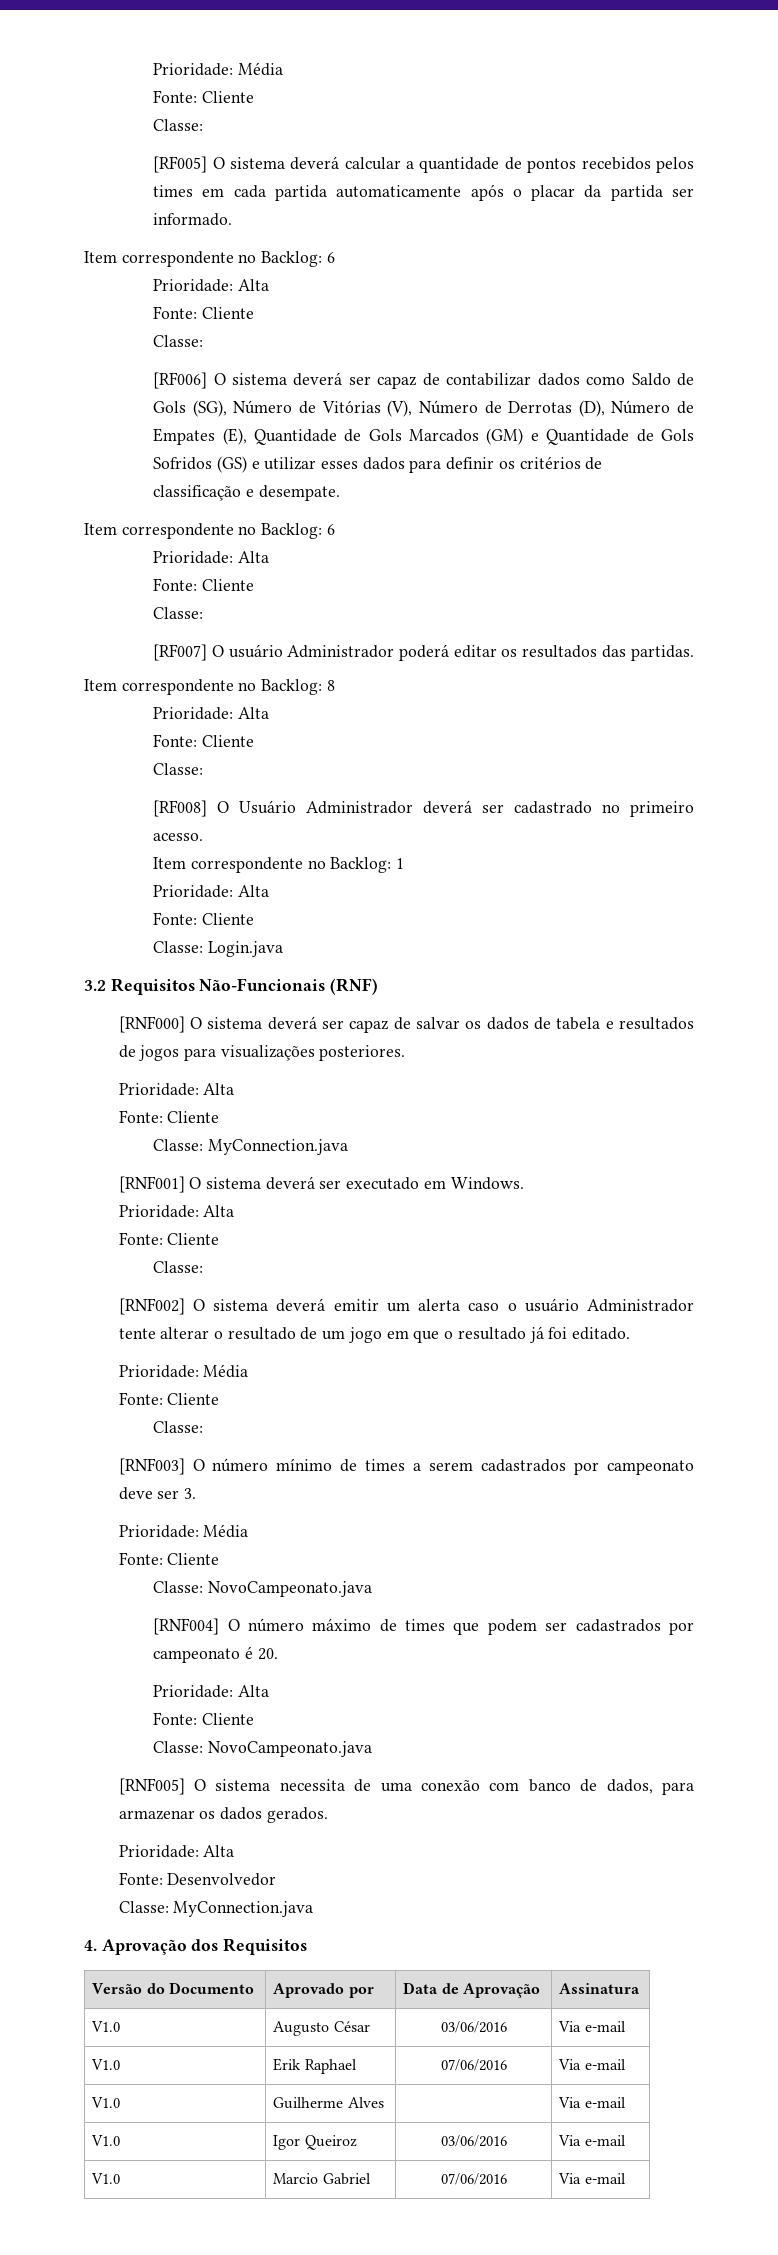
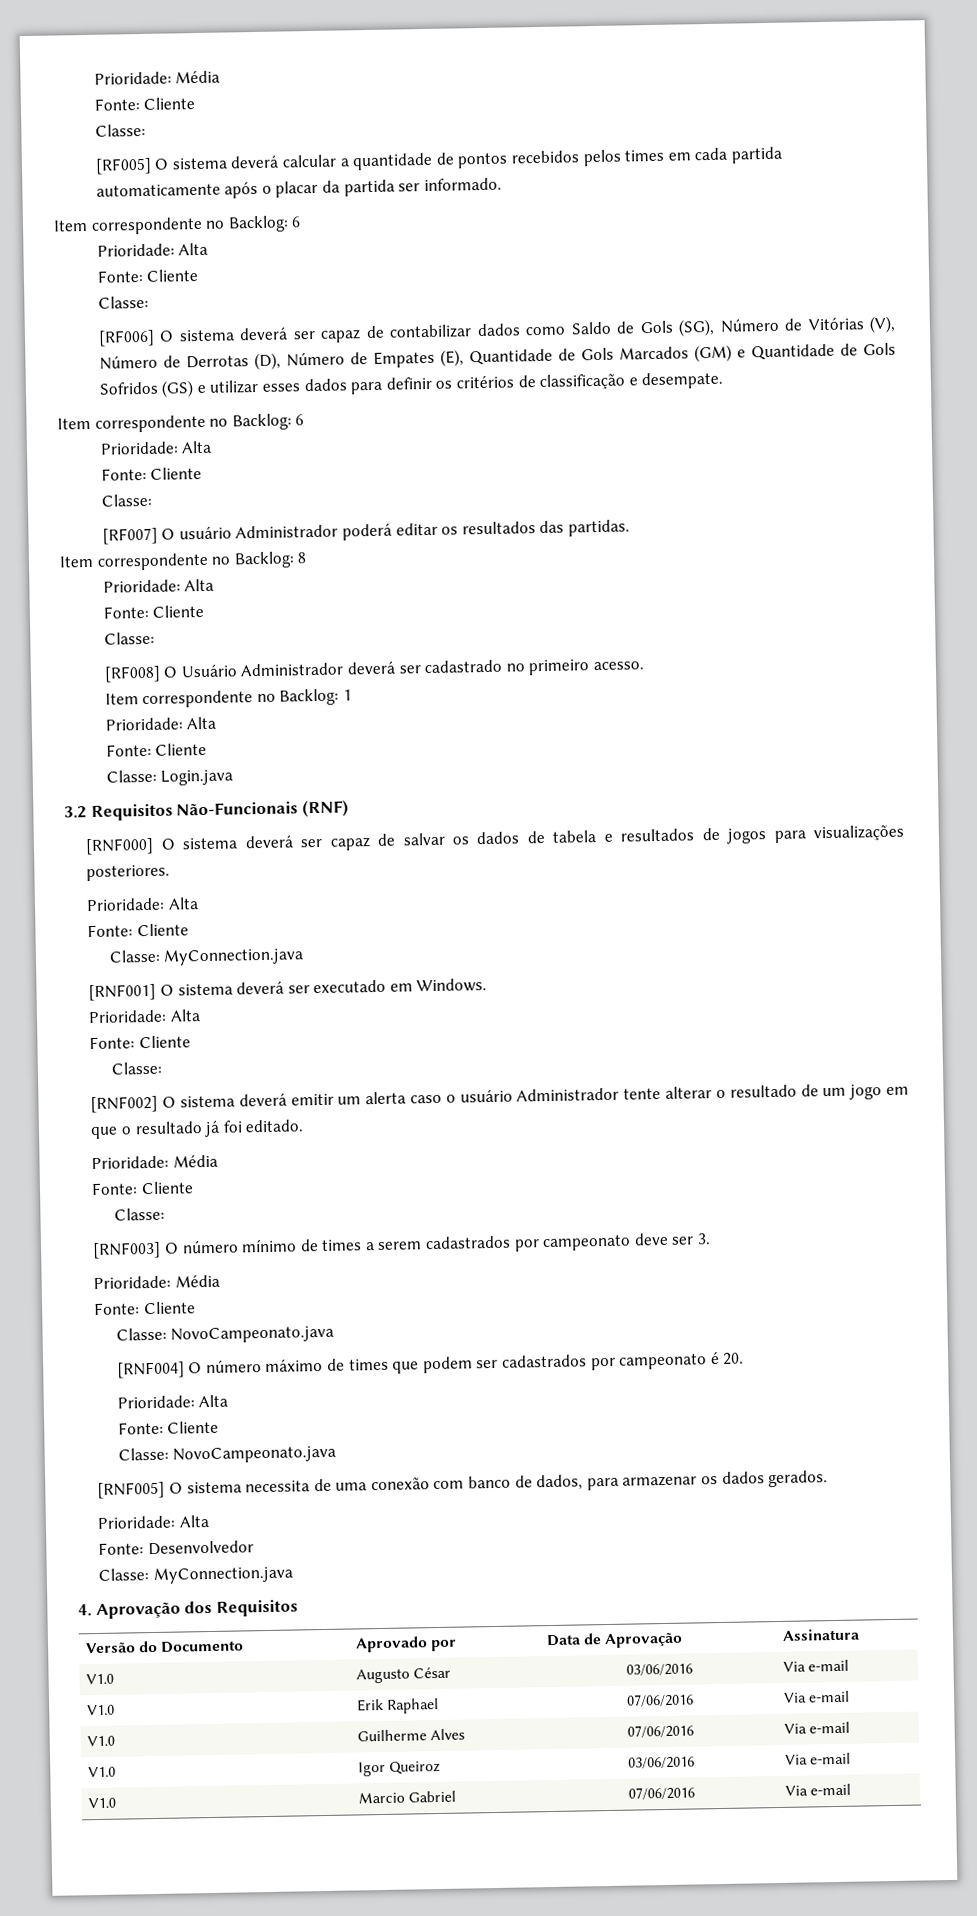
(384, 2102) none -> [626,1724,694,1738] 07/06/2016

